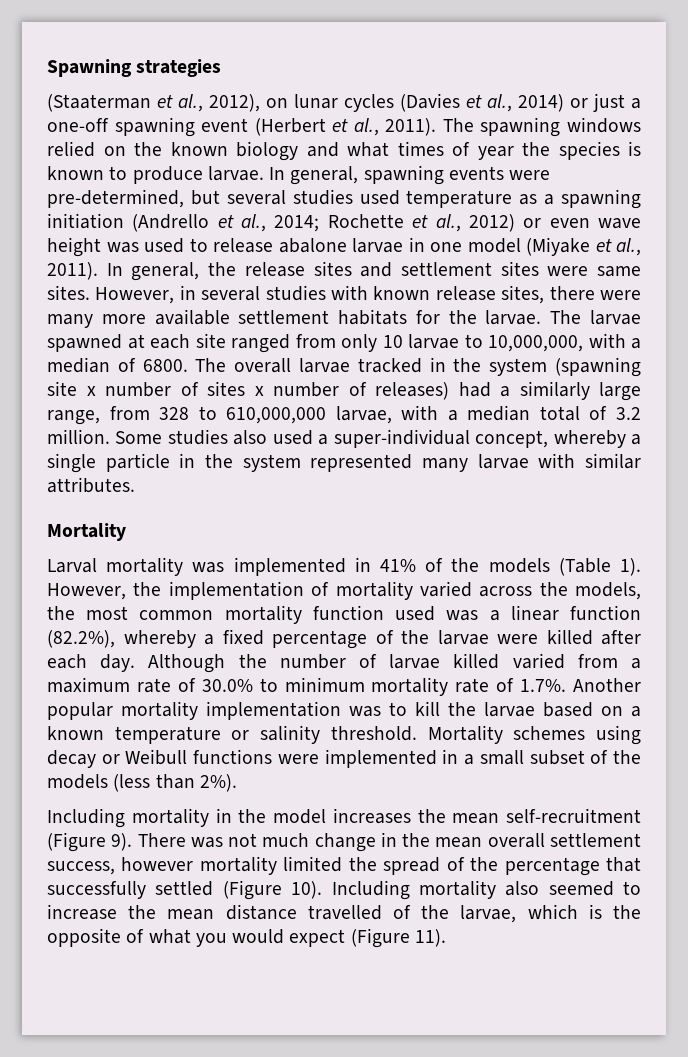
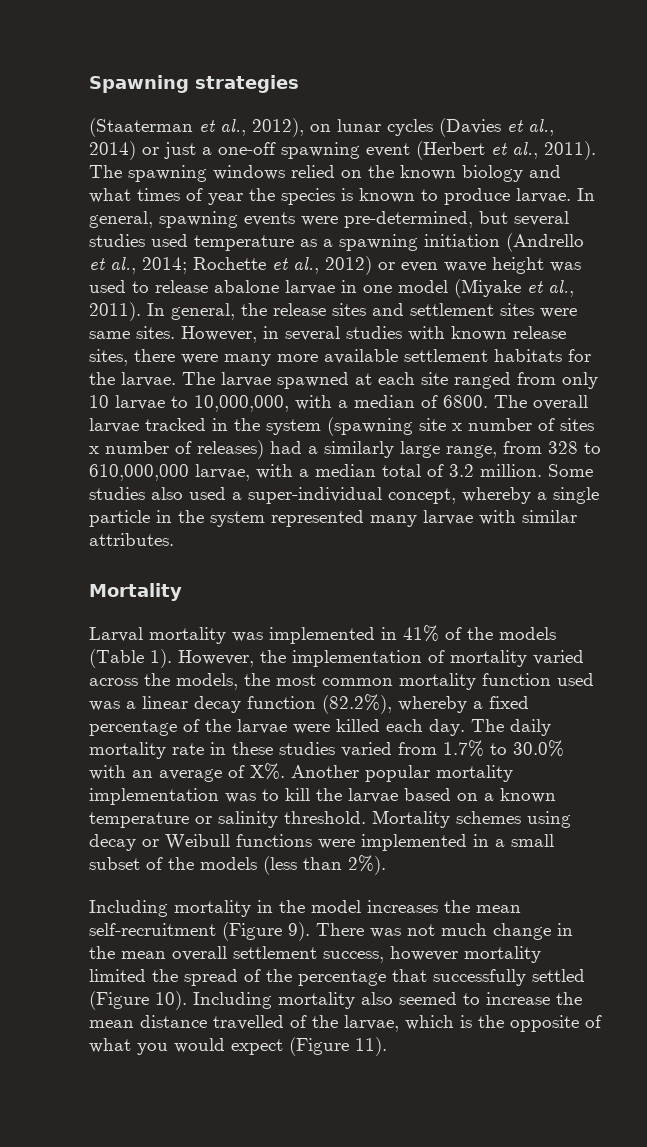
(559, 613) none -> [194,696,241,713] decay
[601,630,641,645] after -> (380, 725) none
[148,653,641,673] [47,677,567,696] Although the number of larvae killed varied from a maximum rate of 30.0% to minimum mortality rate of 1.7%. -> [471,719,551,736] [89,740,564,759] [89,763,285,782] The daily mortality rate in these studies varied from 1.7% to 30.0% with an average of X%.

